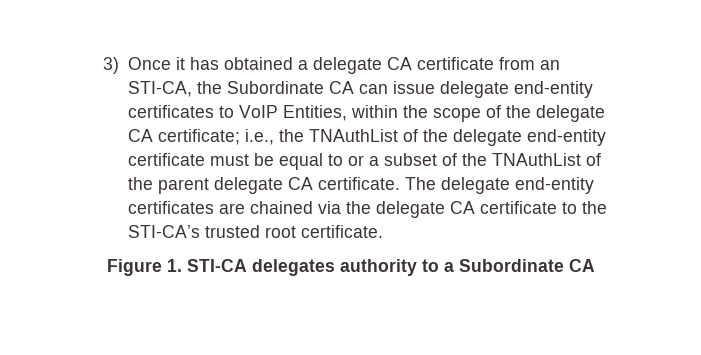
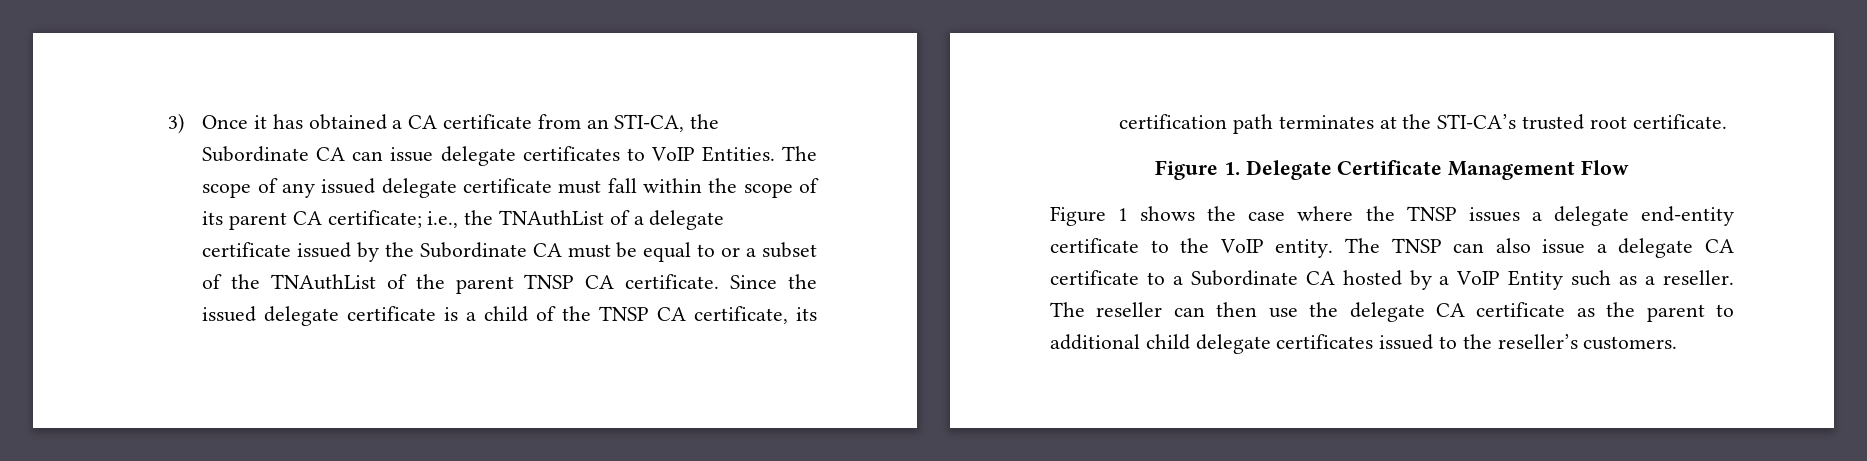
[313,57,383,74] delegate -> (403, 124) none
[514,81,594,98] end-entity -> (516, 156) none
[283,105,348,121] Entities, -> [701,146,818,162] [202,178,637,198] Entities. The scope of any issued delegate certificate must fall
[506,105,606,122] the delegate -> [202,211,287,230] its parent
[423,129,607,146] [128,153,206,166] the delegate end-entity certificate -> [633,210,725,230] [202,242,562,262] a delegate certificate issued by the Subordinate CA
[214,177,284,194] delegate -> [524,274,575,289] TNSP
[405,177,595,194] [128,201,578,218] The delegate end-entity certificates are chained via the delegate CA certificate to -> [730,274,817,289] [202,306,817,326] [1119,114,1397,134] Since the issued delegate certificate is a child of the TNSP CA certificate, its certification path terminates at
[186,259,595,276] STI-CA delegates authority to a Subordinate CA -> [1245,160,1630,180] [1050,206,1734,226] [1050,238,1734,258] [1050,270,1734,290] [1050,302,1734,322] [1050,334,1678,354] Delegate Certificate Management Flow // Figure 1 shows the case where the TNSP issues a delegate end-entity certificate to the VoIP entity. The TNSP can also issue a delegate CA certificate to a Subordinate CA hosted by a VoIP Entity such as a reseller. The reseller can then use the delegate CA certificate as the parent to additional child delegate certificates issued to the reseller’s customers.

